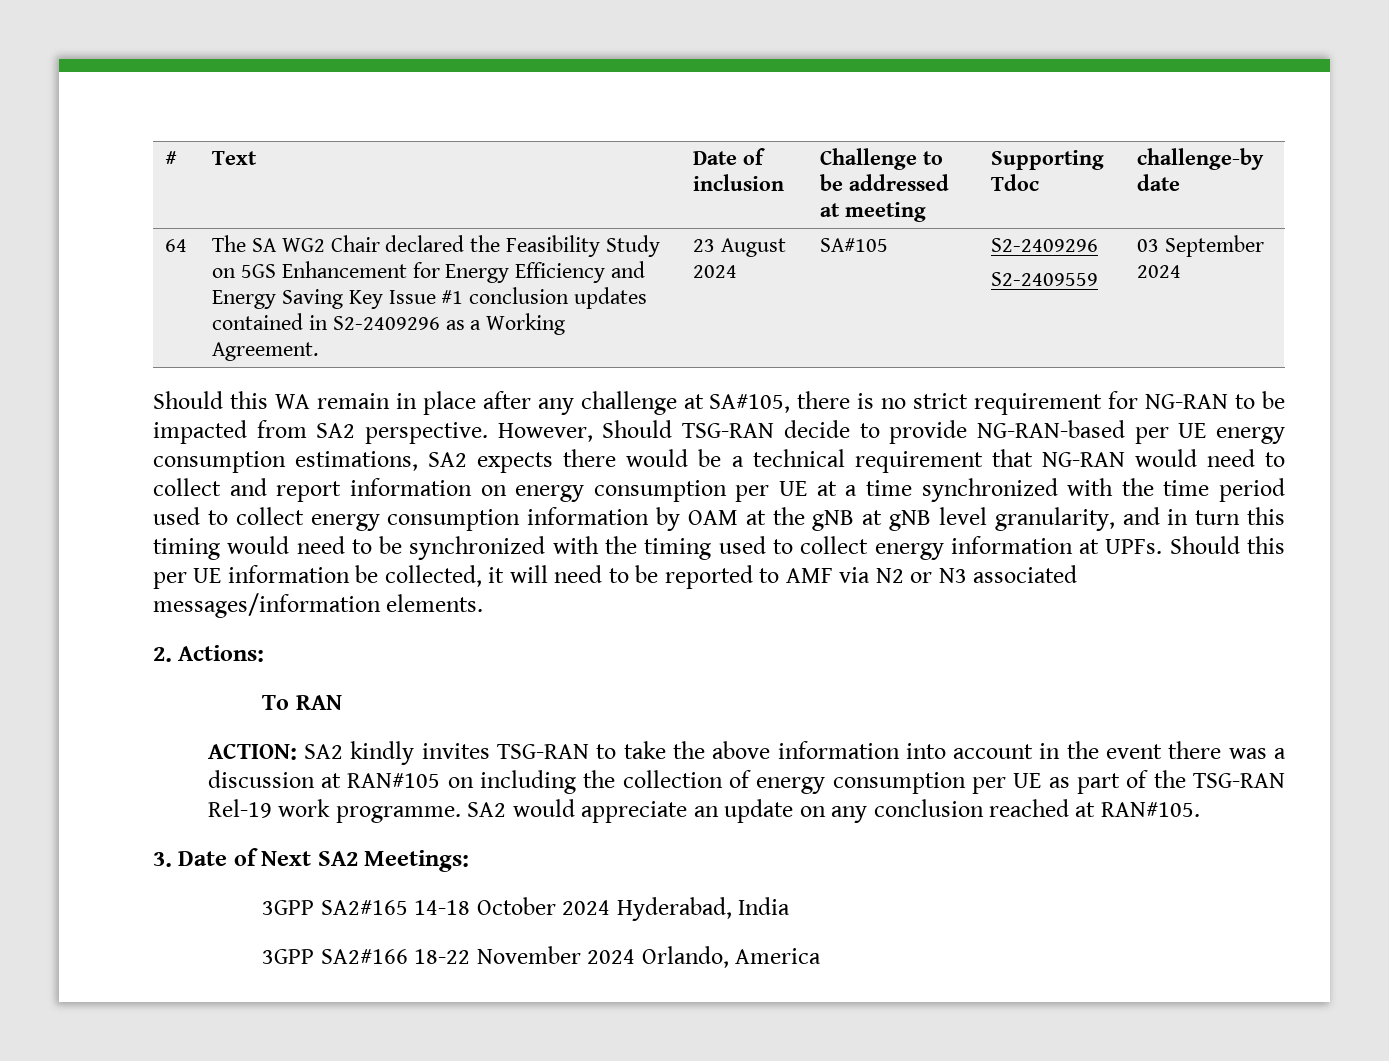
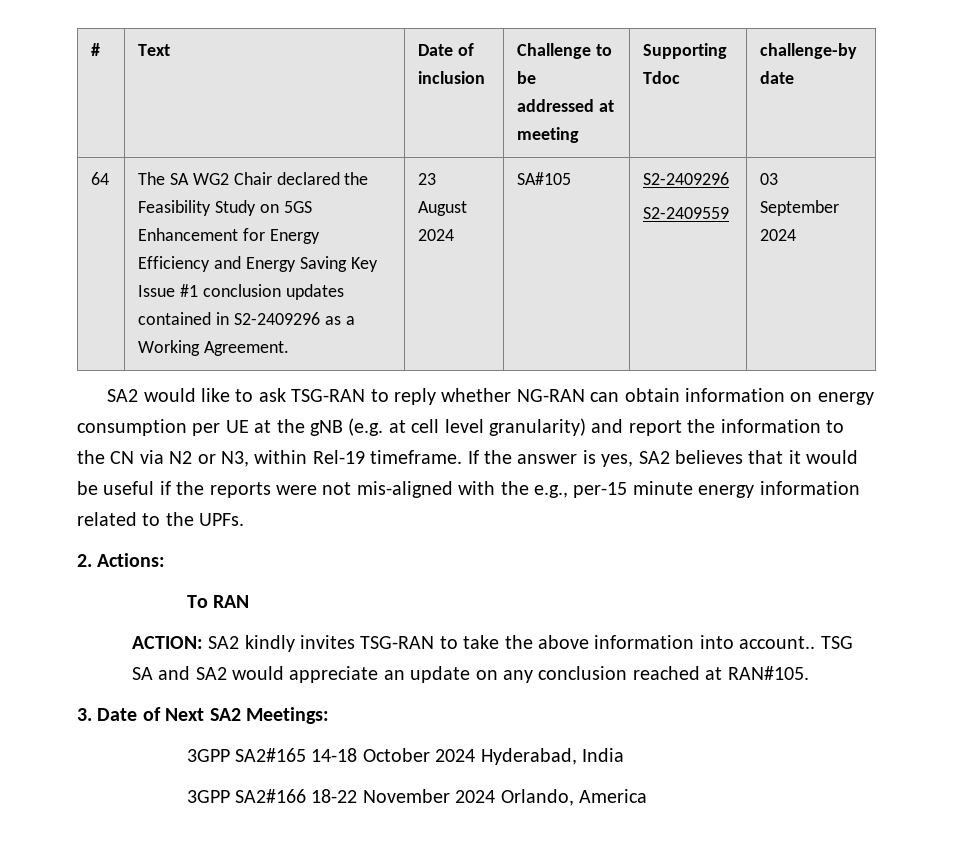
[153,391,1285,415] [153,420,1285,444] [153,449,1285,473] [153,478,342,502] Should this WA remain in place after any challenge at SA#105, there is no strict requirement for NG-RAN to be impacted from SA2 perspective. However, Should TSG-RAN decide to provide NG-RAN-based per UE energy consumption estimations, SA2 expects there would be a technical requirement that NG-RAN would need to collect and report -> [107,388,680,405] SA2 would like to ask TSG-RAN to reply whether NG-RAN can obtain
[845,478,1285,502] [153,507,1286,531] [153,536,1285,560] [153,565,1078,589] [153,593,484,618] a time synchronized with the time period used to collect energy consumption information by OAM at the gNB at gNB level granularity, and in turn this timing would need to be synchronized with the timing used to collect energy information at UPFs. Should this per UE information be collected, it will need to be reported to AMF via N2 or N3 associated messages/information elements. -> [276,418,844,436] [77,450,859,467] [77,481,860,498] [77,512,245,526] the gNB (e.g. at cell level granularity) and report the information to the CN via N2 or N3, within Rel-19 timeframe. If the answer is yes, SA2 believes that it would be useful if the reports were not mis-aligned with the e.g., per-15 minute energy information related to the UPFs.
[953,741,1286,759] [207,770,1285,794] [207,799,461,823] account in the event there was a discussion at RAN#105 on including the collection of energy consumption per UE as part of the TSG-RAN Rel-19 work programme. -> [739,636,853,649] [131,666,191,680] account.. TSG SA and

